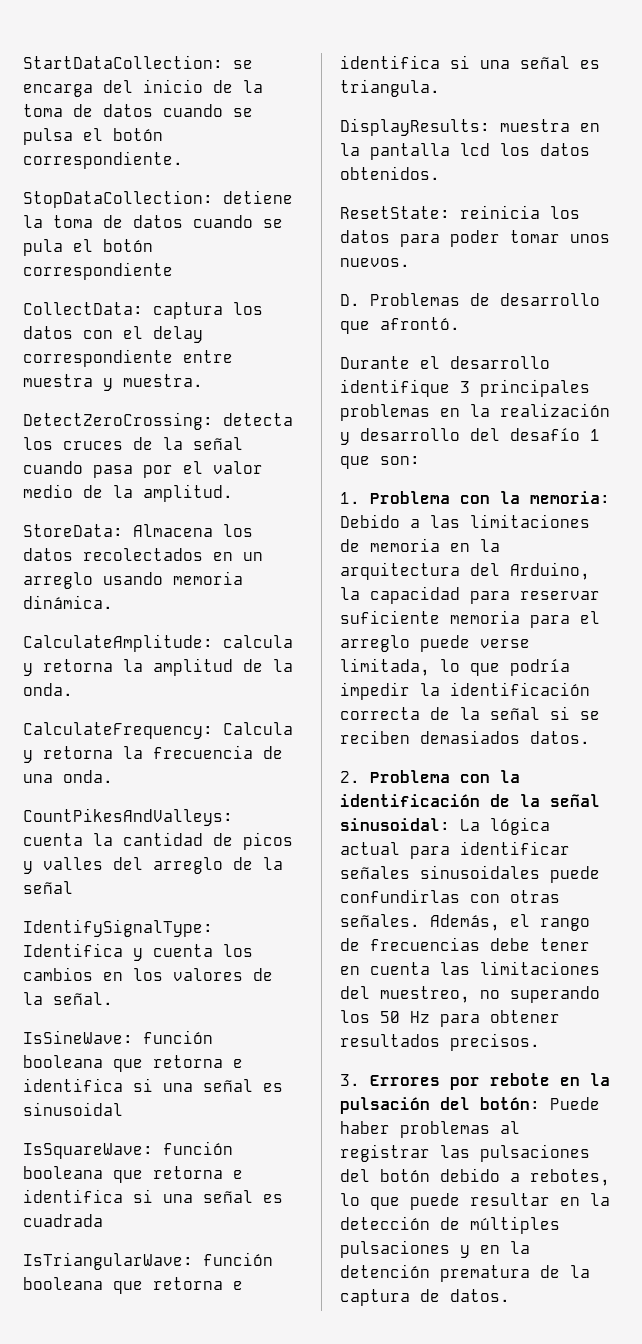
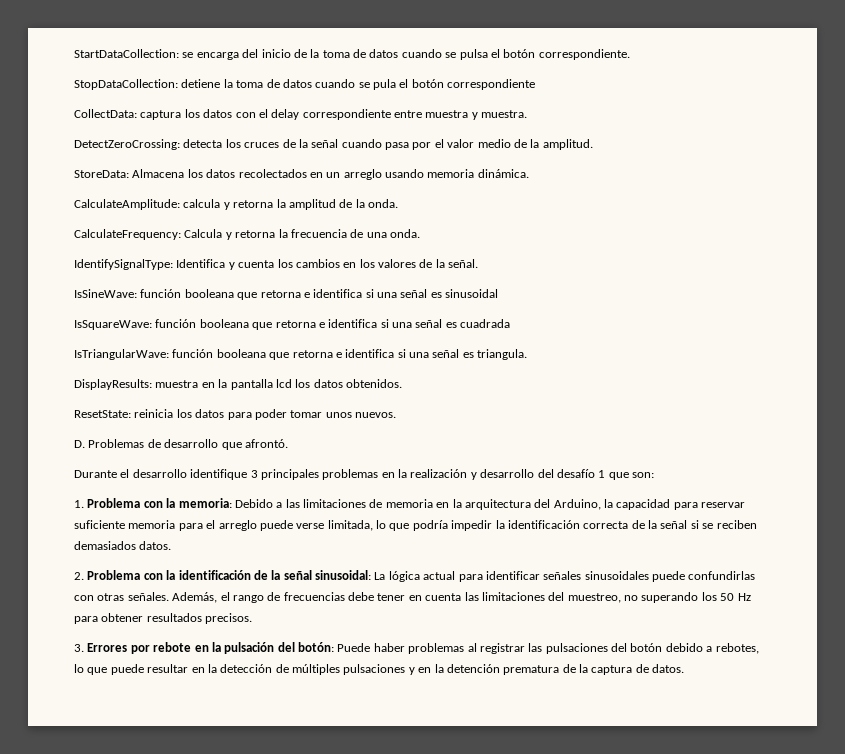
[23,808,233,826] [23,832,293,850] [23,857,283,874] [23,881,73,894] // CountPikesAndValleys: cuenta la cantidad de picos y valles del arreglo de la señal -> (420, 233) none

